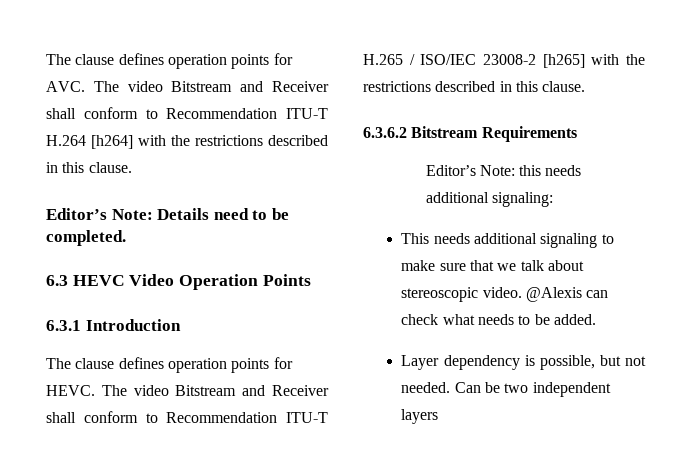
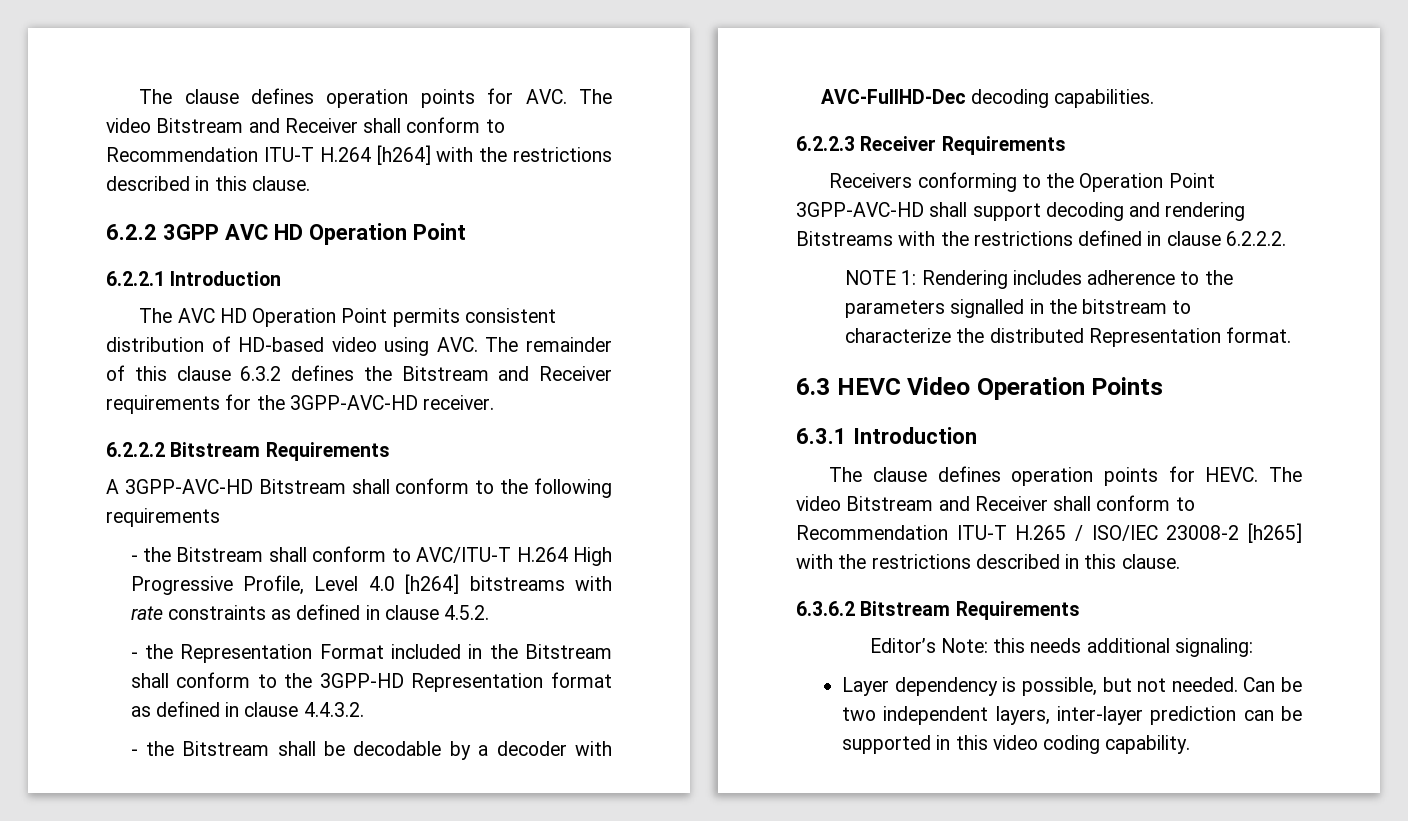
[46,208,289,220] [46,230,126,246] Editor’s Note: Details need to be completed. -> [106,223,466,245] [106,271,282,286] [139,308,556,327] [106,336,612,356] [106,365,612,381] [106,394,495,414] [106,442,390,461] [106,478,612,498] [106,508,220,527] [130,546,613,566] [130,574,612,595] [130,604,490,620] [130,644,612,663] [130,672,613,692] [130,701,364,717] [130,741,612,760] [820,89,1155,108] [796,136,1066,155] [829,172,1215,192] [796,202,1246,221] [796,230,1286,246] [845,270,1233,289] [845,299,1192,318] [845,327,1292,347] 6.2.2 3GPP AVC HD Operation Point // 6.2.2.1 Introduction // The AVC HD Operation Point permits consistent distribution of HD-based video using AVC. The remainder of this clause 6.3.2 defines the Bitstream and Receiver requirements for the 3GPP-AVC-HD receiver. // 6.2.2.2 Bitstream Requirements // A 3GPP-AVC-HD Bitstream shall conform to the following requirements // - the Bitstream shall conform to AVC/ITU-T H.264 High Progressive Profile, Level 4.0 [h264] bitstreams with rate constraints as defined in clause 4.5.2. // - the Representation Format included in the Bitstream shall conform to the 3GPP-HD Representation format as defined in clause 4.4.3.2. // - the Bitstream shall be decodable by a decoder with AVC-FullHD-Dec decoding capabilities. // 6.2.2.3 Receiver Requirements // Receivers conforming to the Operation Point 3GPP-AVC-HD shall support decoding and rendering Bitstreams with the restrictions defined in clause 6.2.2.2. // NOTE 1: Rendering includes adherence to the parameters signalled in the bitstream to characterize the distributed Representation format.
[401,233,614,248] [401,260,585,271] [401,287,609,302] [401,314,597,325] // This needs additional signaling to make sure that we talk about stereoscopic video. @Alexis can check what needs to be added. -> (1253, 647) none
[401,409,439,424] layers -> [995,706,1302,725] [841,735,1191,754] layers, inter-layer prediction can be supported in this video coding capability.

